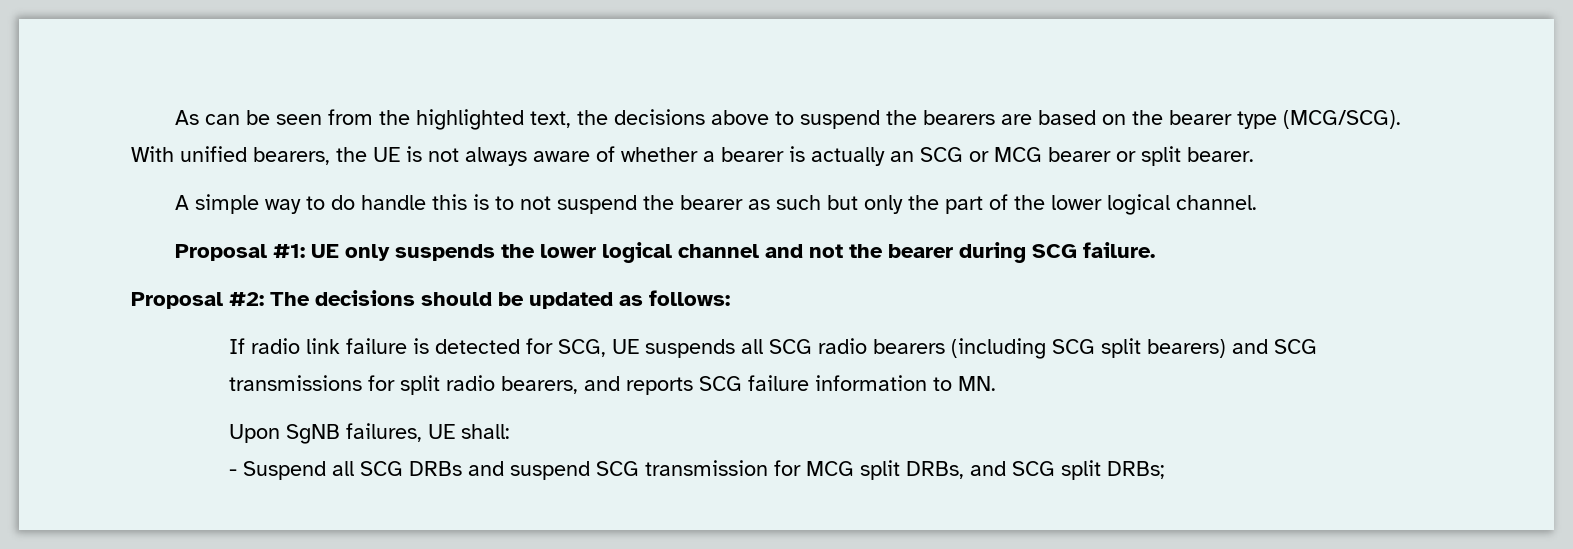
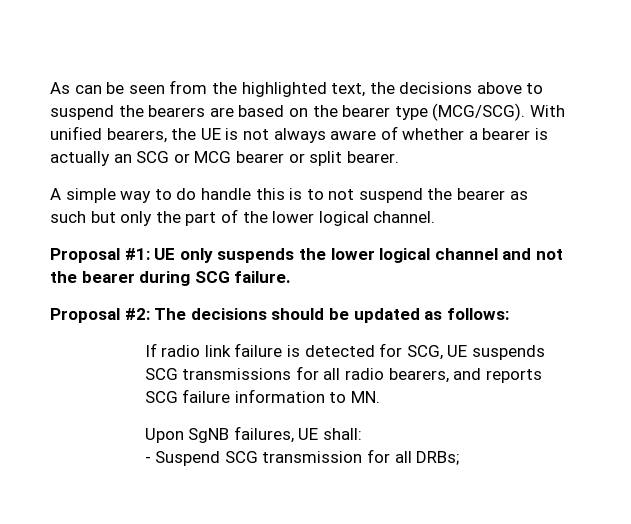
[740,338,1268,359] all SCG radio bearers (including SCG split bearers) and -> (546, 352) none
[399,375,440,395] split -> [323,368,341,380] all
[331,460,1101,480] all SCG DRBs and suspend SCG transmission for MCG split DRBs, and SCG split -> [224,449,412,463] SCG transmission for all

